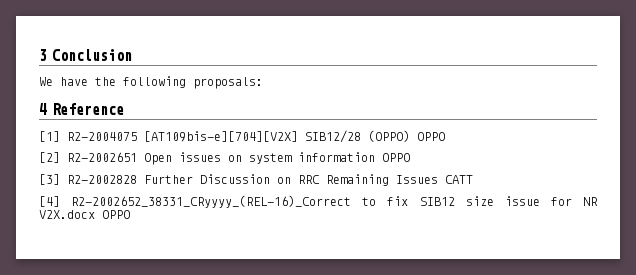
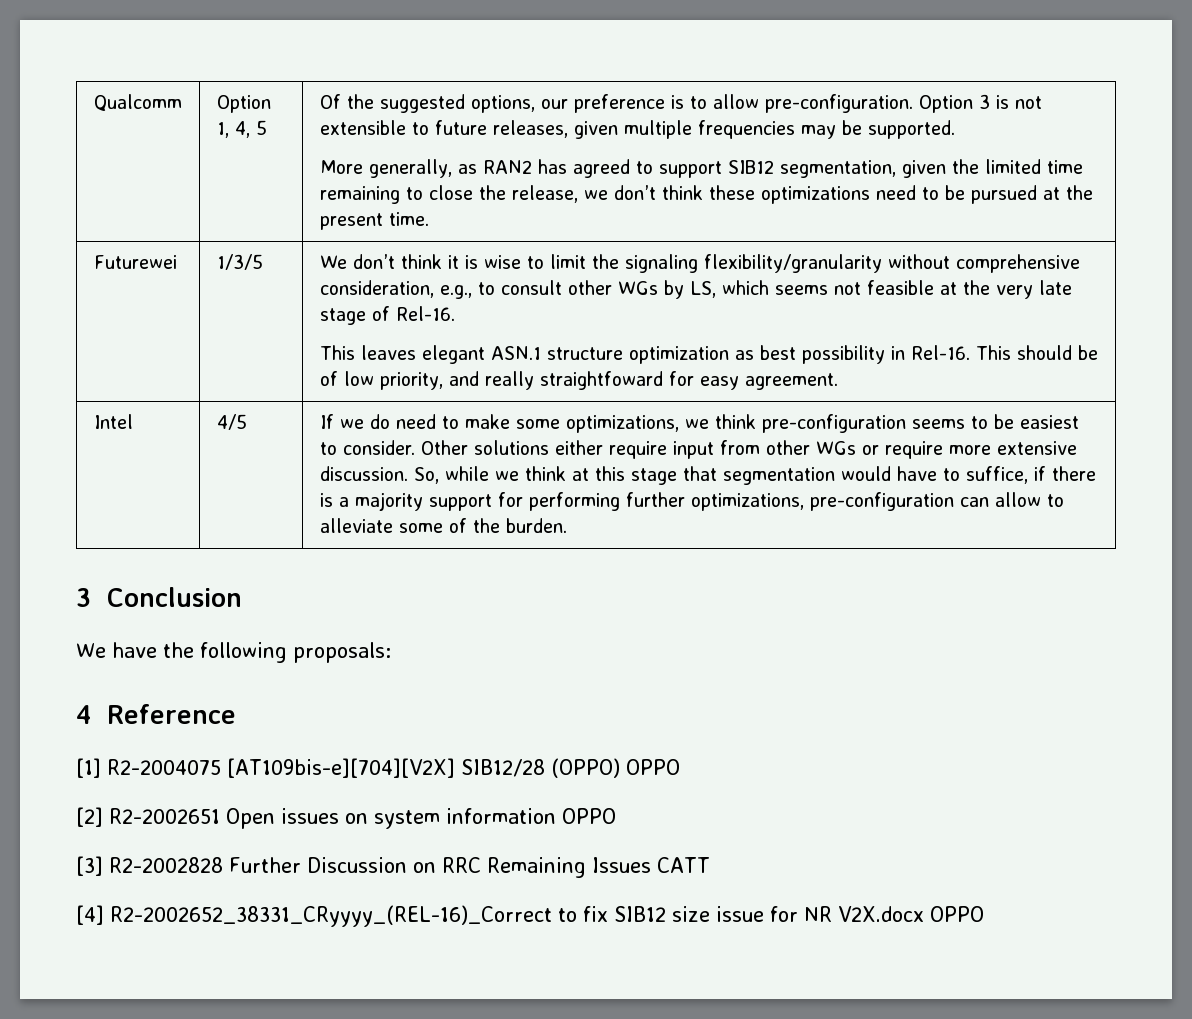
(39, 55) none -> [93,94,182,111] [216,95,271,113] [216,120,267,138] [319,94,1042,113] [319,120,955,139] [319,159,1083,178] [319,185,1093,204] [319,212,429,230] [93,255,177,269] [216,254,263,270] [319,254,1081,273] [319,280,1072,299] [319,306,455,325] [319,345,1098,364] [319,371,838,390] [93,414,133,429] [216,414,247,430] [319,414,1079,433] [319,440,1078,459] [319,466,1096,485] [319,492,1064,511] [319,518,567,533] Qualcomm | Option 1, 4, 5 | Of the suggested options, our preference is to allow pre-configuration. Option 3 is not extensible to future releases, given multiple frequencies may be supported. // More generally, as RAN2 has agreed to support SIB12 segmentation, given the limited time remaining to close the release, we don’t think these optimizations need to be pursued at the present time. // Futurewei | 1/3/5 | We don’t think it is wise to limit the signaling flexibility/granularity without comprehensive consideration, e.g., to consult other WGs by LS, which seems not feasible at the very late stage of Rel-16. // This leaves elegant ASN.1 structure optimization as best possibility in Rel-16. This should be of low priority, and really straightfoward for easy agreement. // Intel | 4/5 | If we do need to make some optimizations, we think pre-configuration seems to be easiest to consider. Other solutions either require input from other WGs or require more extensive discussion. So, while we think at this stage that segmentation would have to suffice, if there is a majority support for performing further optimizations, pre-configuration can allow to alleviate some of the burden. //

